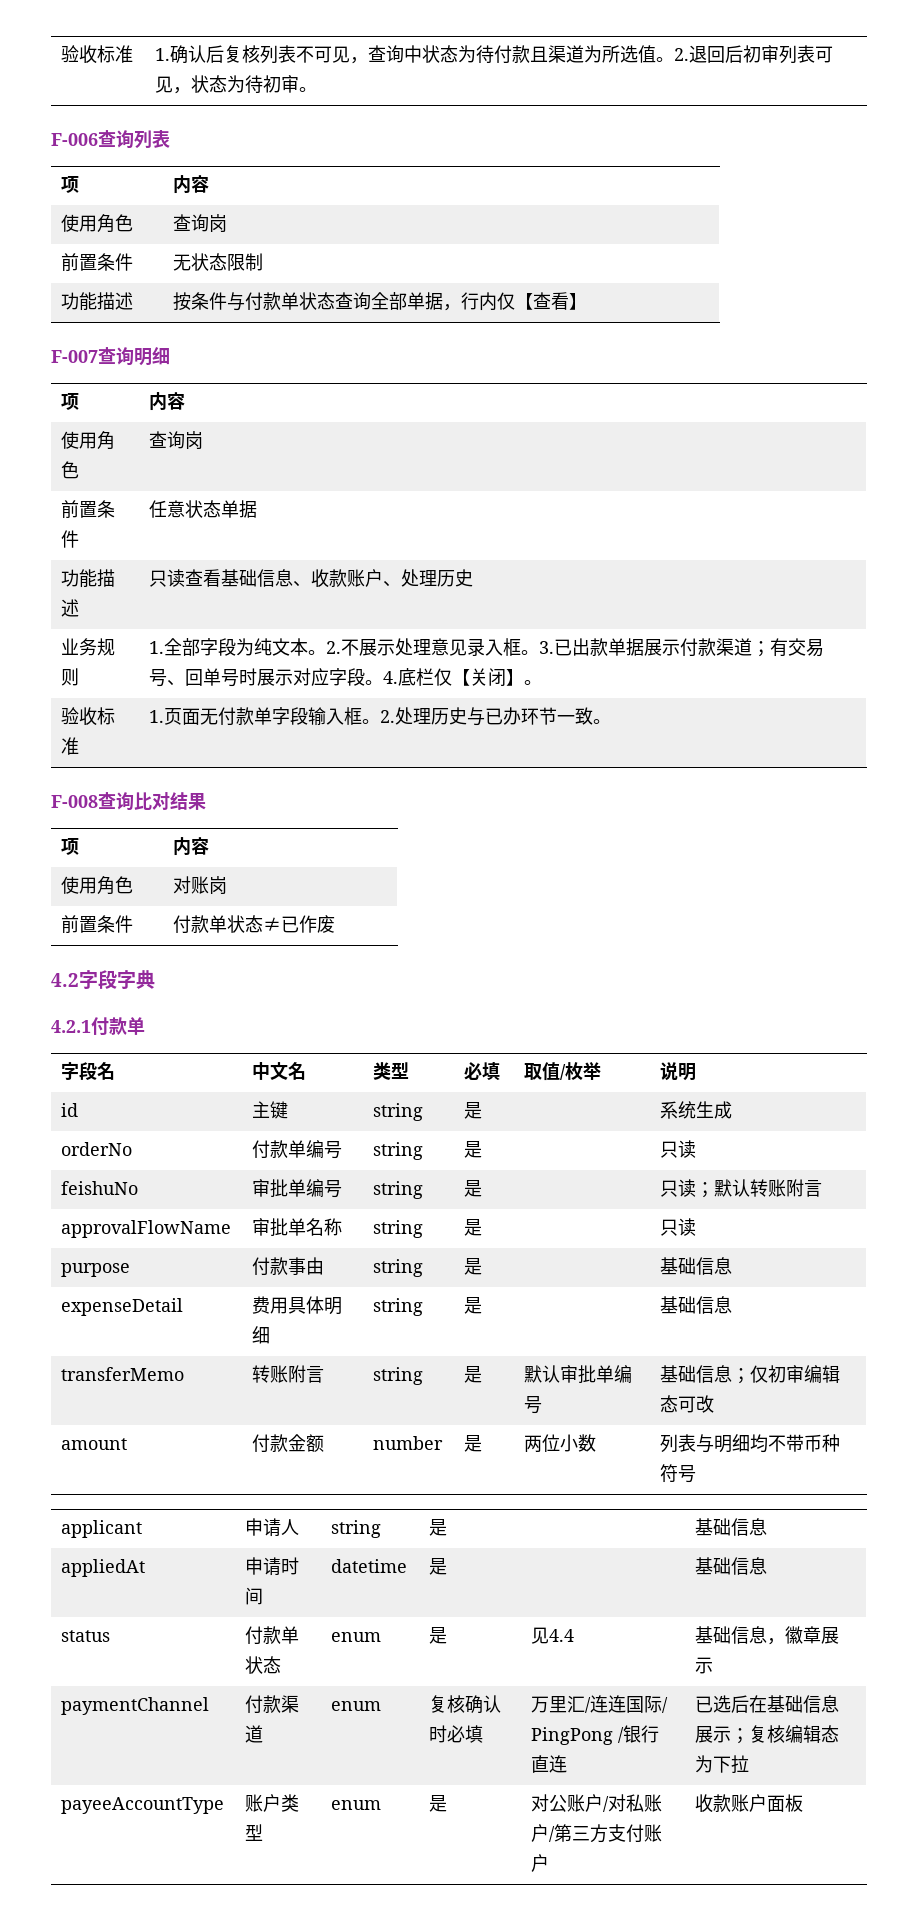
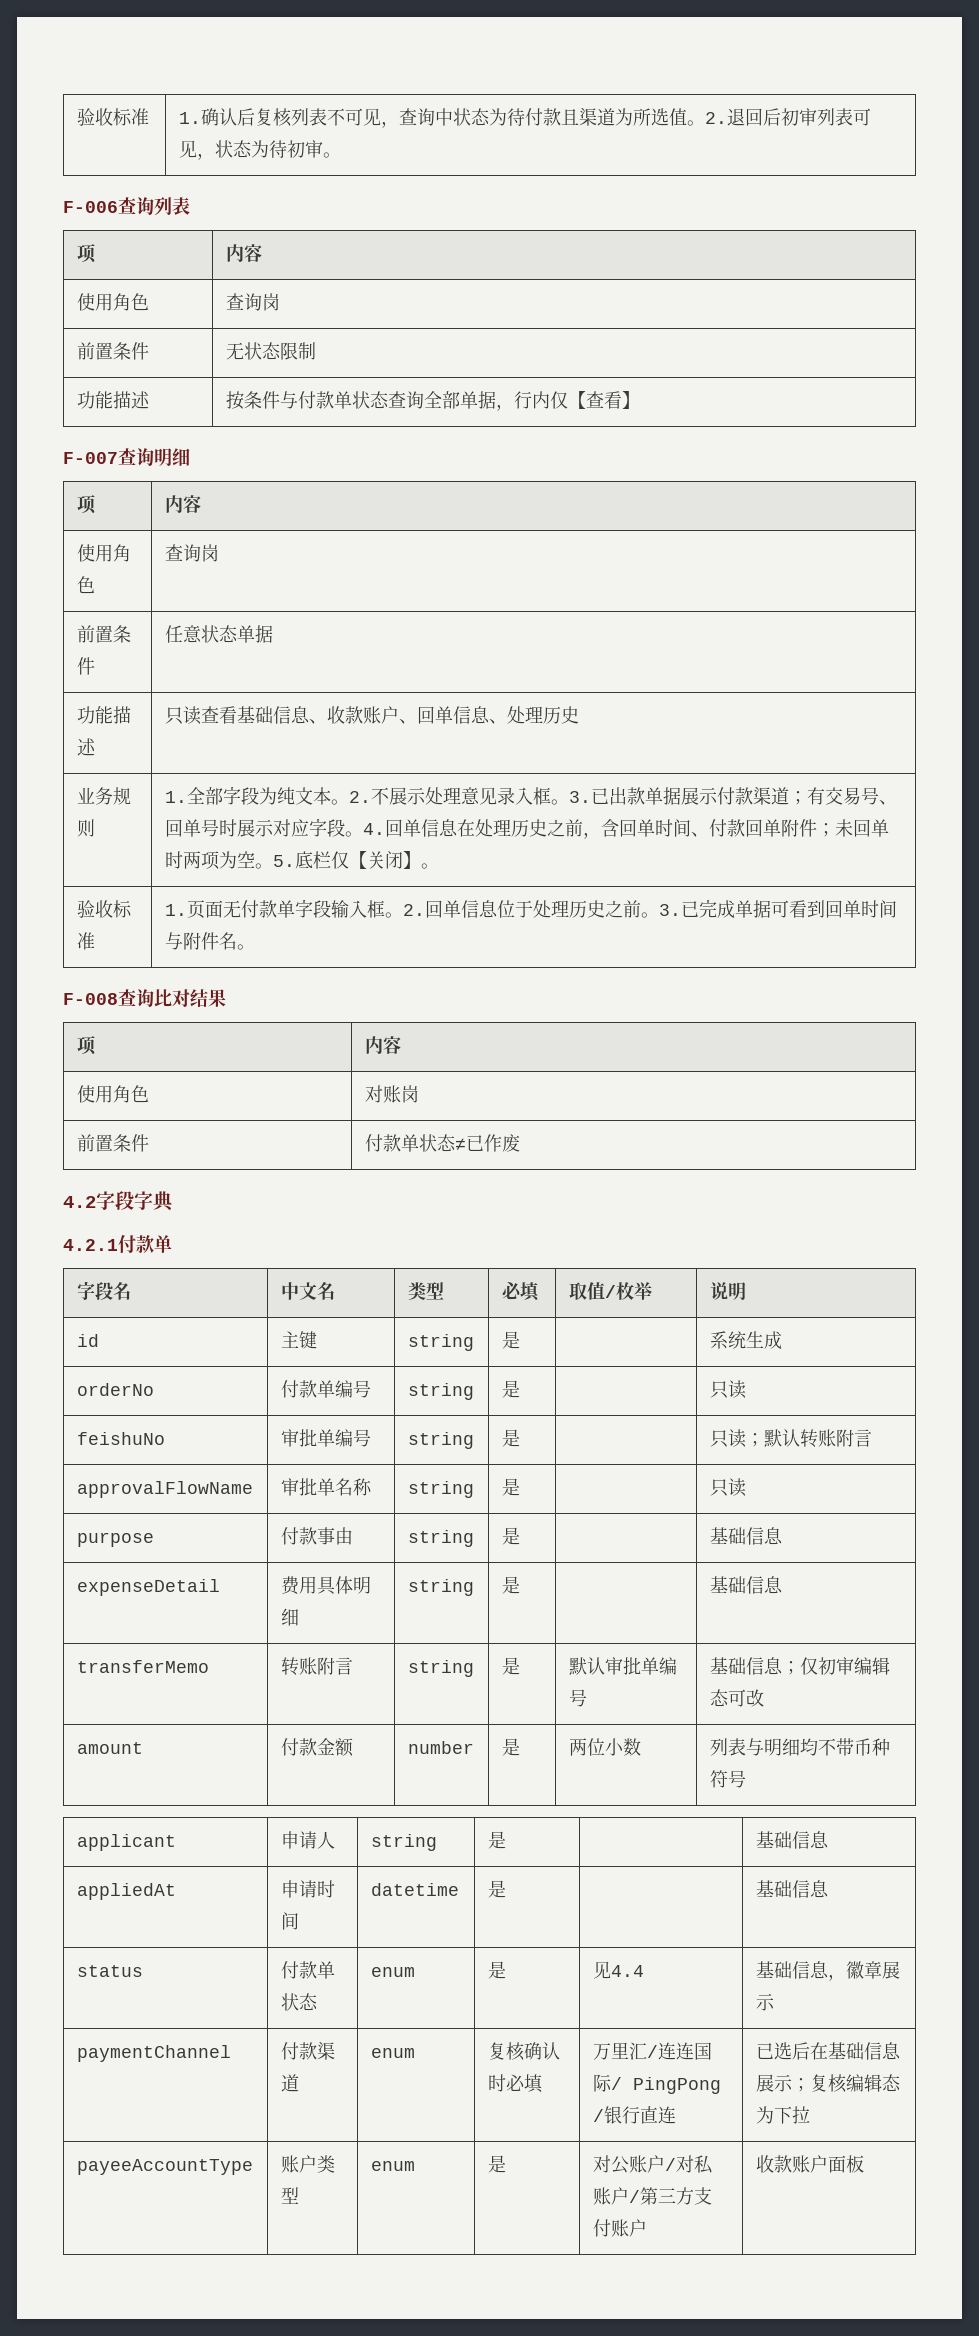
(402, 584) none -> [416,706,507,724] 回单信息、
(399, 677) none -> [384,819,889,839] [164,851,295,870] 回单信息在处理历史之前，含回单时间、付款回单附件；未回单时两项为空。5.
[395,707,594,726] 处理历史与已办环节一致 -> [424,899,897,918] [164,932,237,950] 回单信息位于处理历史之前。3.已完成单据可看到回单时间与附件名

